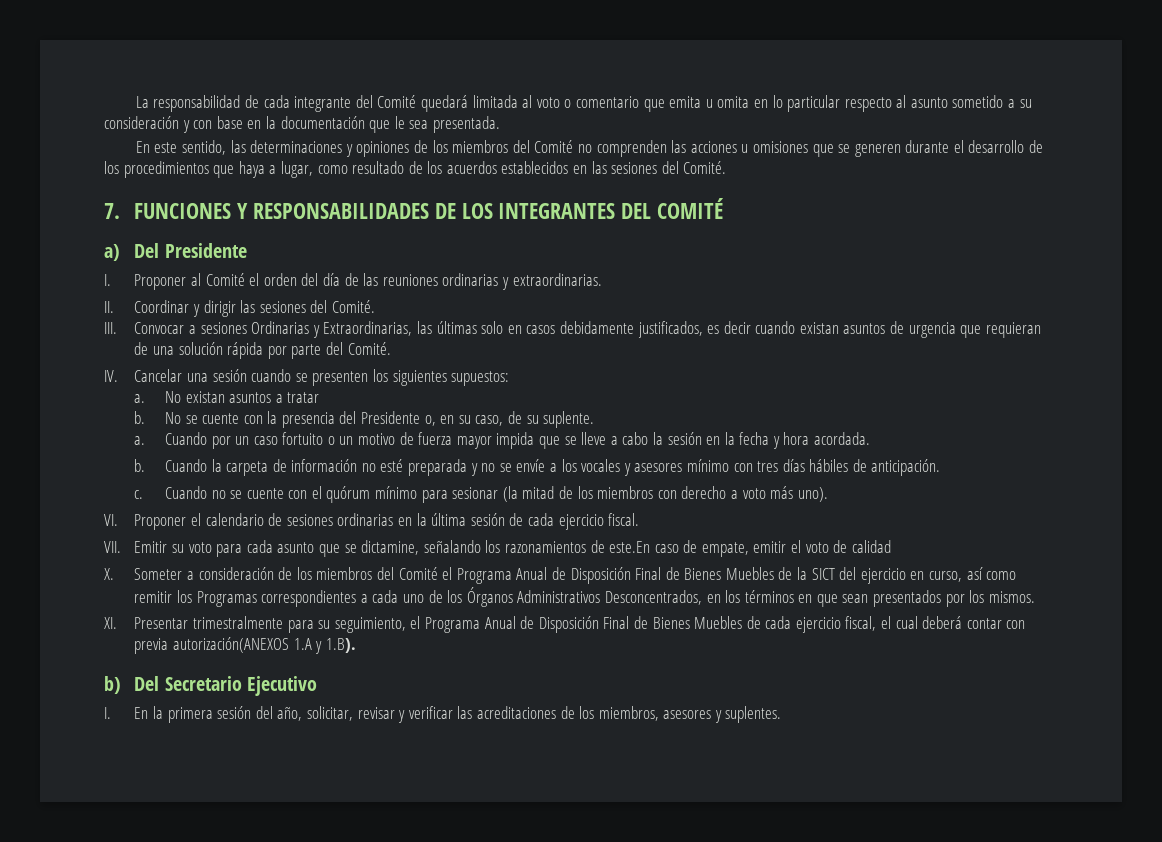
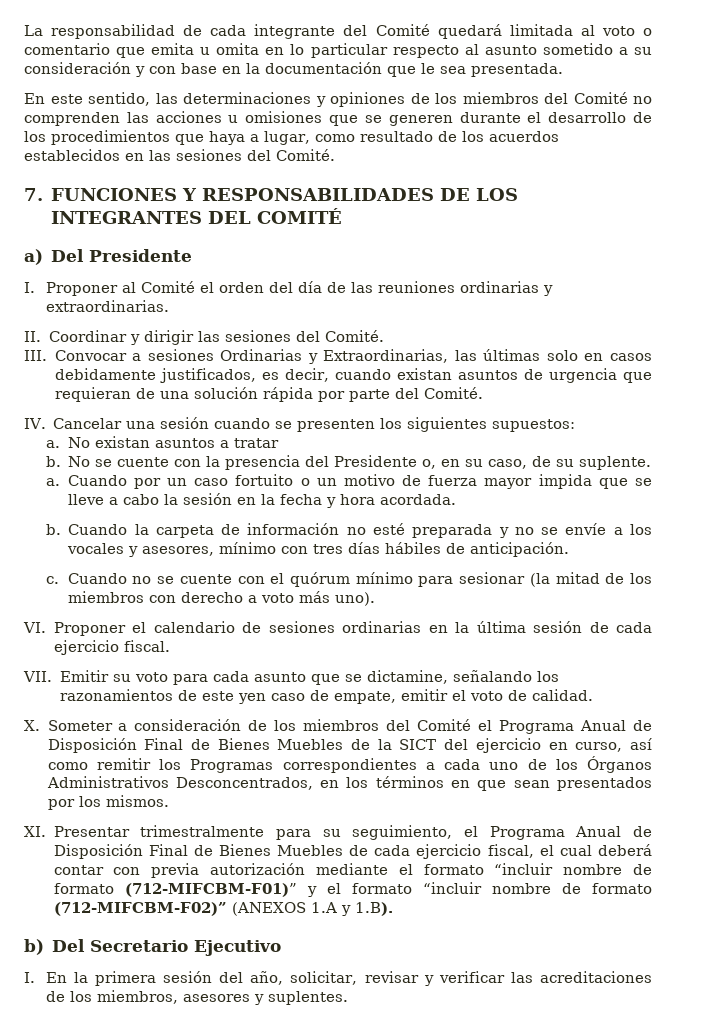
[723,321,751,334] decir -> [284,368,329,382] decir,
[634,463,683,472] asesores -> [142,546,215,556] asesores,
[609,541,651,553] este.En -> [201,691,266,704] este yen
[851,540,891,553] calidad -> [531,689,593,701] calidad.
[173,637,290,653] autorización(ANEXOS -> [210,863,652,875] [53,882,652,897] [53,902,306,916] autorización mediante el formato “incluir nombre de formato (712-MIFCBM-F01)” y el formato “incluir nombre de formato (712-MIFCBM-F02)” (ANEXOS

